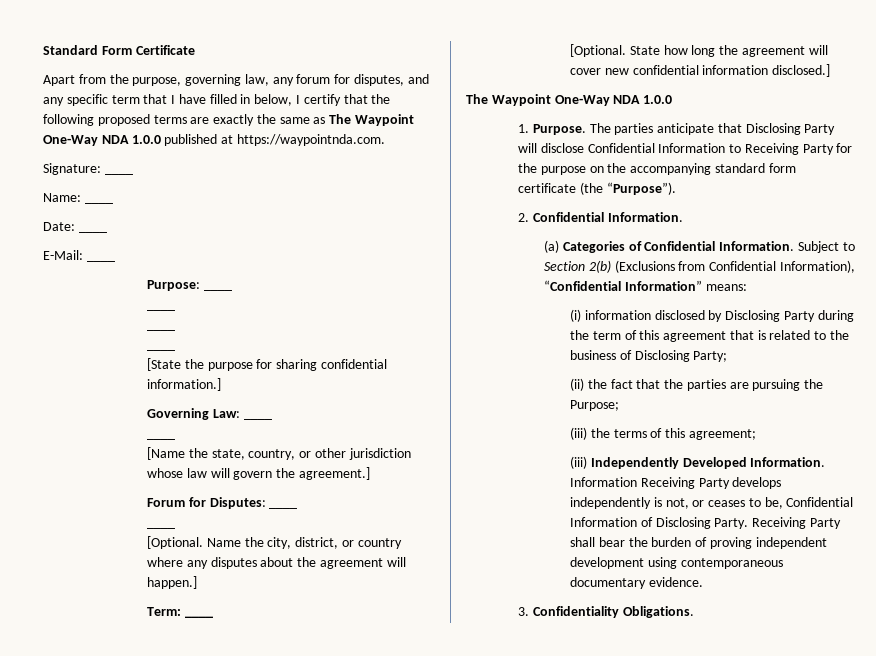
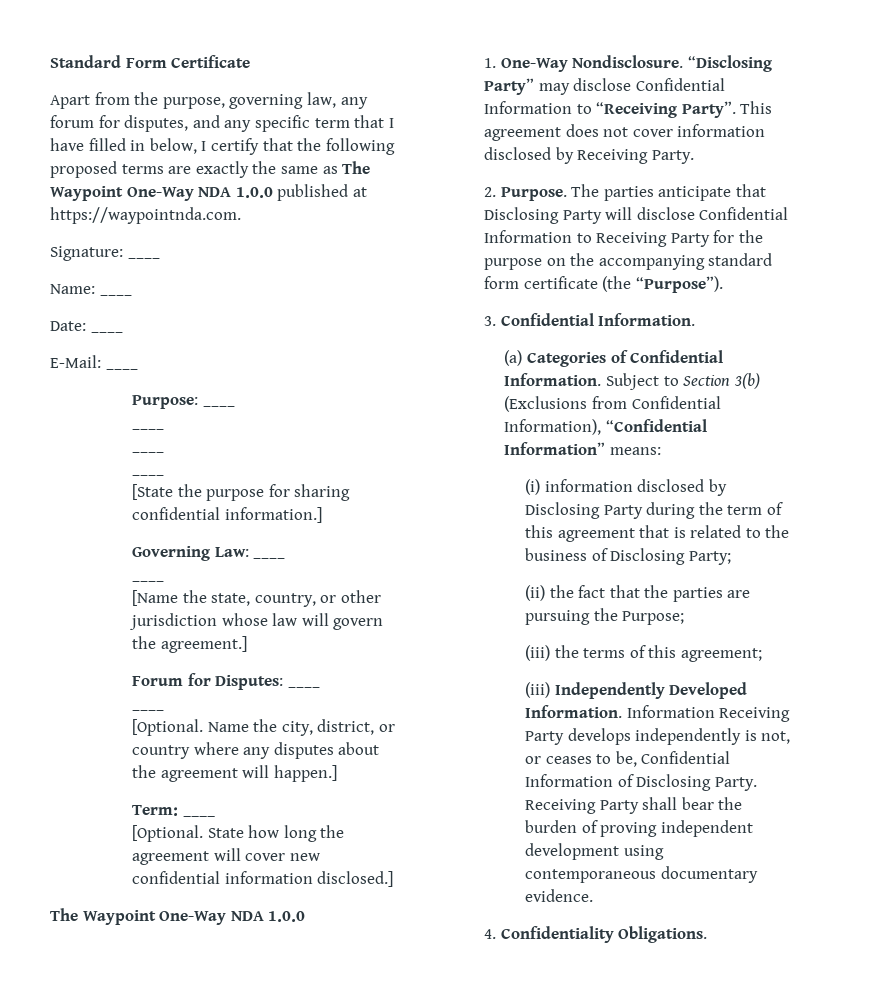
(530, 128) none -> [500,55,772,72] [483,78,725,95] [483,101,773,118] [483,124,766,141] [483,147,694,164] [483,187,496,197] One-Way Nondisclosure. “Disclosing Party” may disclose Confidential Information to “Receiving Party”. This agreement does not cover information disclosed by Receiving Party. // 2.
[518,213,530,222] 2. -> [483,316,496,326] 3.
[588,260,611,273] 2(b) -> [733,373,760,389] 3(b)
[518,607,530,616] 3. -> [483,929,496,939] 4.

